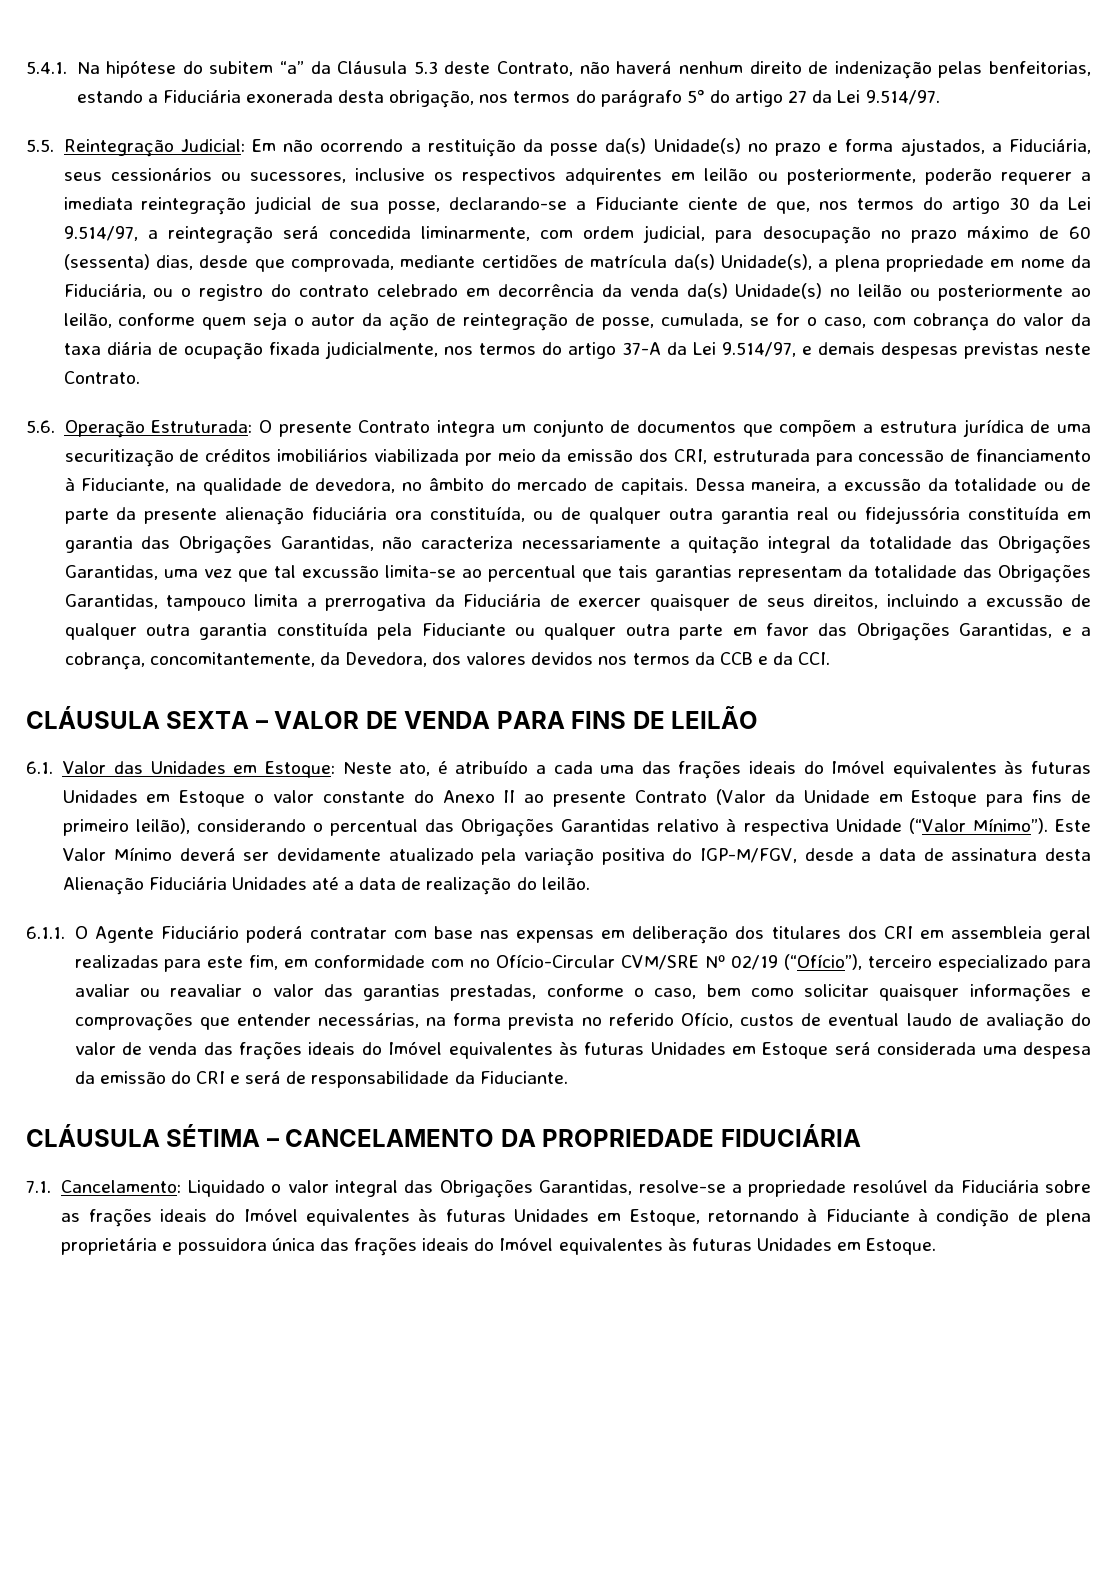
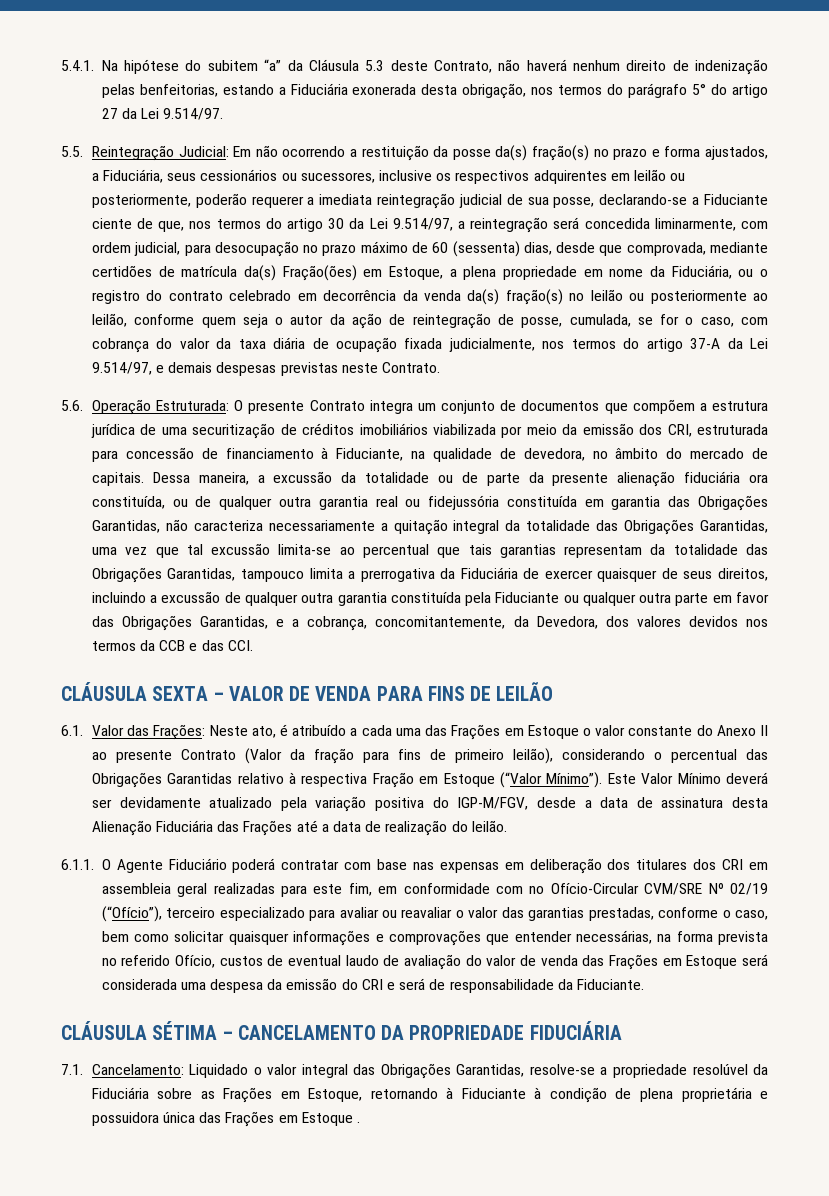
[653,138,741,154] Unidade(s) -> [531,145,589,161] fração(s)
[720,254,812,270] Unidade(s), -> [282,265,443,281] Fração(ões) em Estoque,
[735,283,823,299] Unidade(s) -> [505,289,563,305] fração(s)
[773,652,794,665] da -> [201,640,224,651] das
[150,761,335,778] Unidades em Estoque: -> [153,724,206,740] Frações:
[678,760,1092,779] [62,790,138,803] frações ideais do Imóvel equivalentes às futuras Unidades -> [451,724,501,740] Frações
[803,790,978,807] Unidade em Estoque -> [313,748,354,764] fração
[835,819,902,832] Unidade -> [372,772,495,788] Fração em Estoque
[231,877,307,890] Unidades -> [217,820,293,836] das Frações
[239,1041,726,1060] frações ideais do Imóvel equivalentes às futuras Unidades -> [609,954,659,970] Frações
[88,1208,590,1227] frações ideais do Imóvel equivalentes às futuras Unidades -> [223,1087,273,1103] Frações
[354,1237,937,1256] frações ideais do Imóvel equivalentes às futuras Unidades em Estoque. -> [225,1111,361,1127] Frações em Estoque .

